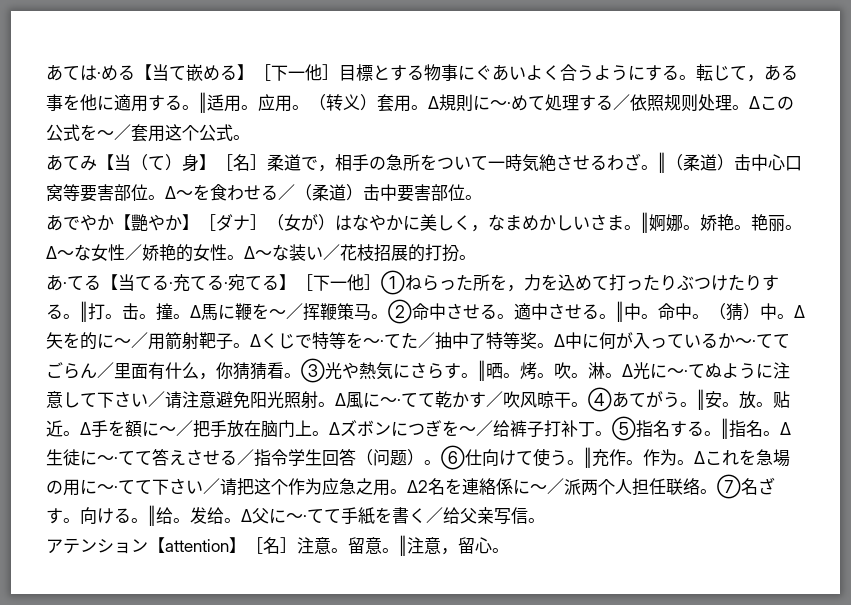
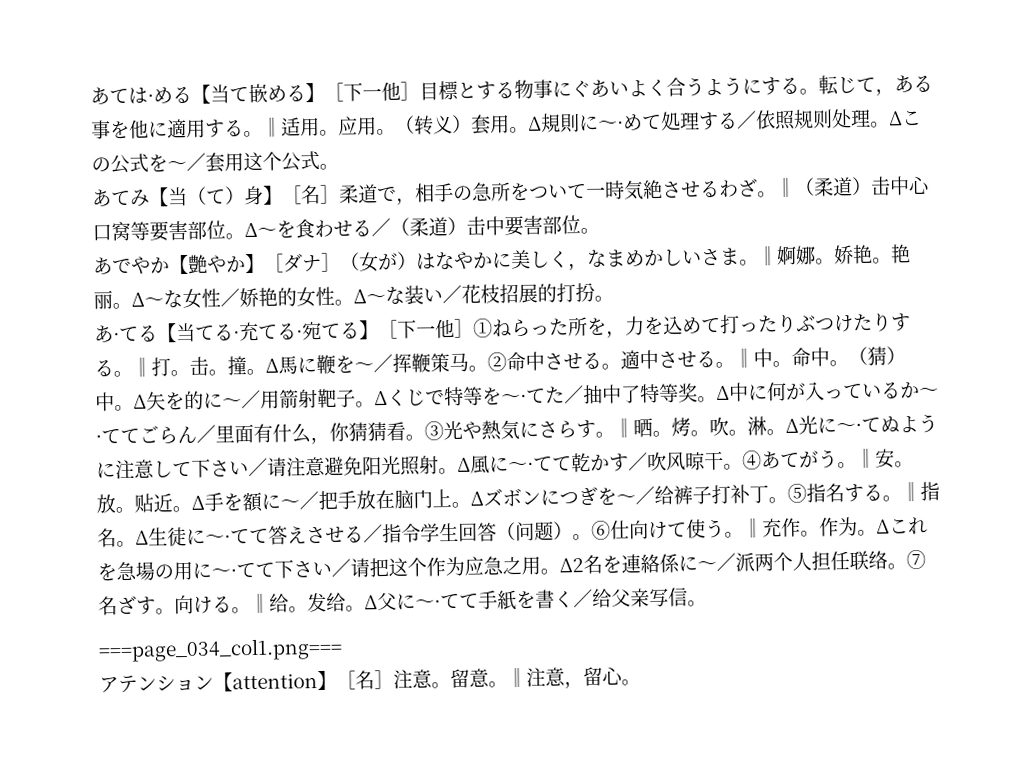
[131,214,148,231] 艷 -> [188,254,208,274] 艶
(545, 520) none -> [98,637,343,663] // ===page_034_col1.png===

